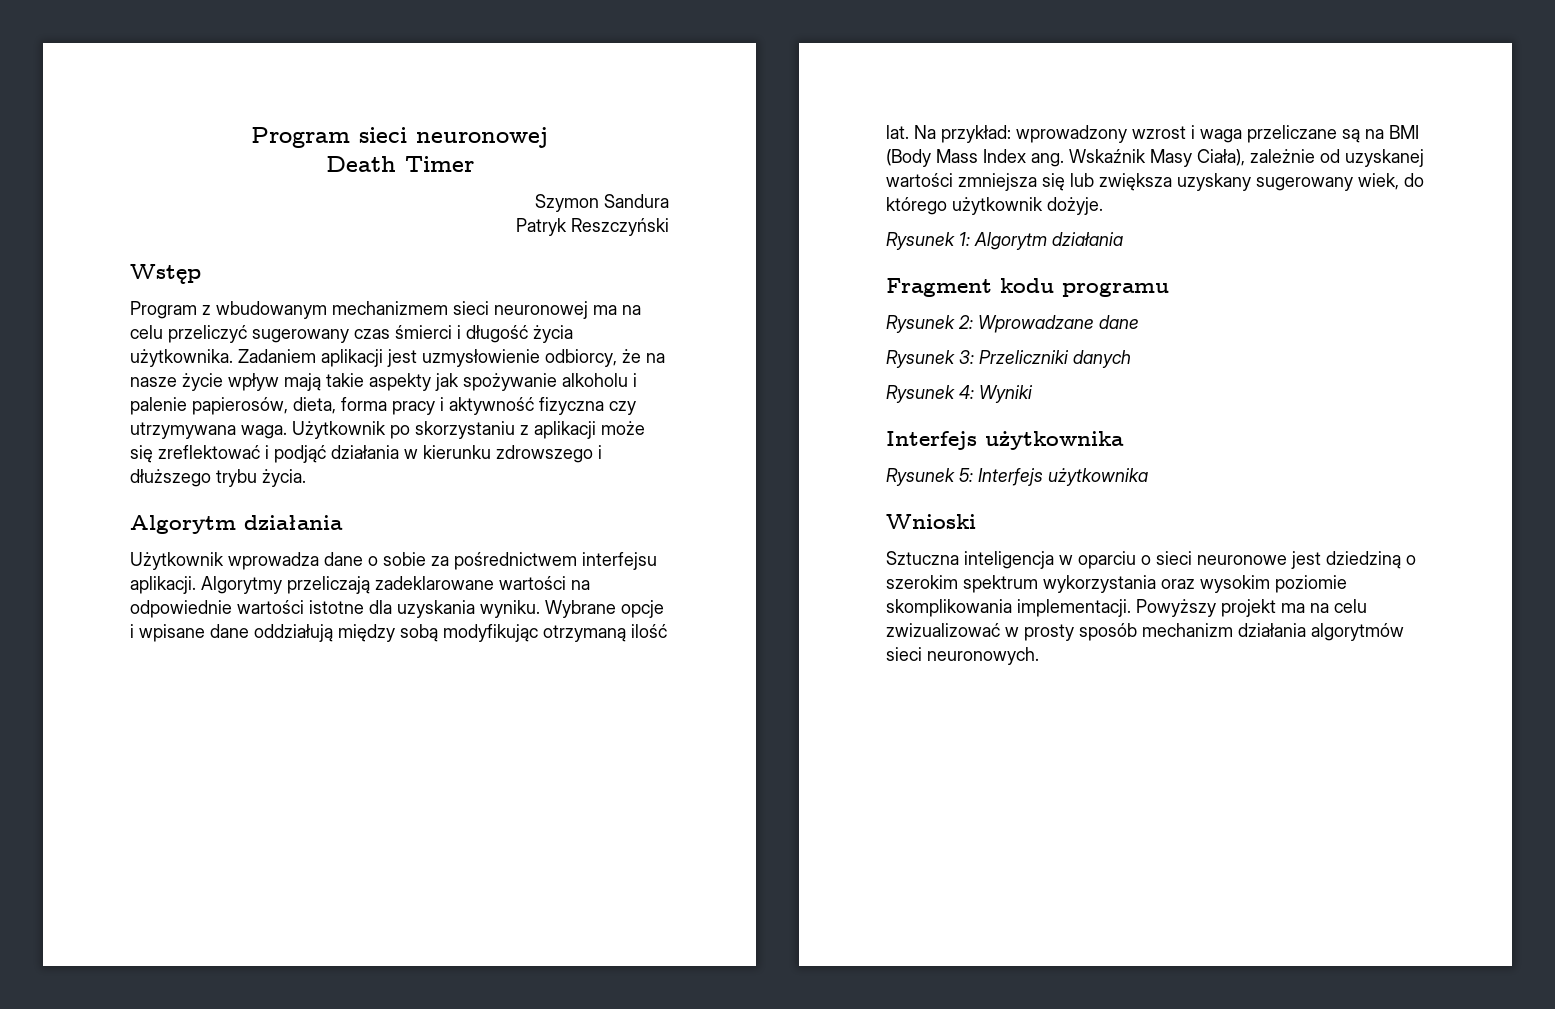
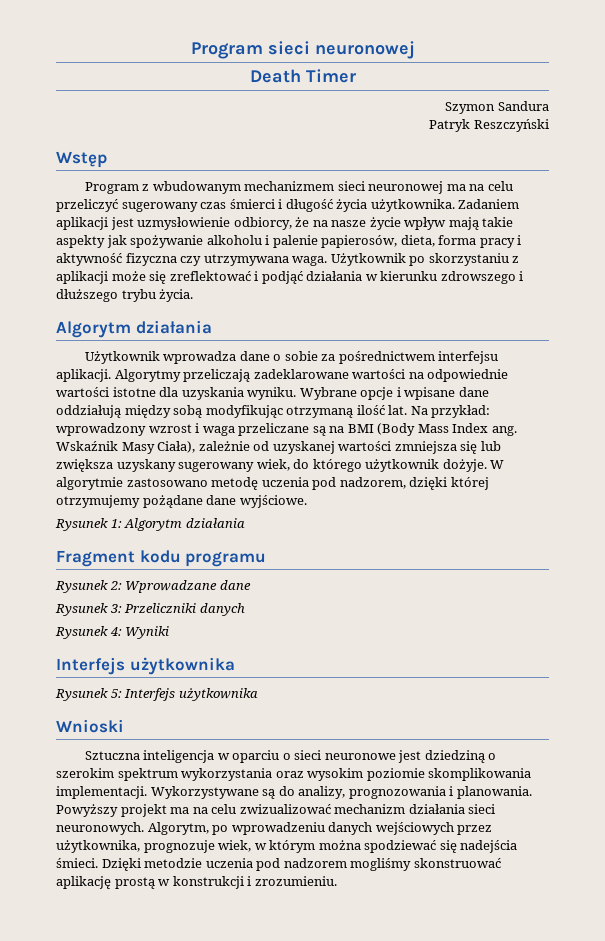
(1103, 206) none -> [490,460,505,469] [56,477,489,490] [56,495,307,508] W algorytmie zastosowano metodę uczenia pod nadzorem, dzięki której otrzymujemy pożądane dane wyjściowe.
(1131, 608) none -> [150,786,532,799] Wykorzystywane są do analizy, prognozowania i planowania.
[1005,623,1137,641] w prosty sposób -> (331, 809) none
[1311,623,1404,641] algorytmów -> (465, 809) none
(1039, 656) none -> [147,822,493,835] [56,840,518,853] [56,858,501,871] [56,876,337,889] Algorytm, po wprowadzeniu danych wejściowych przez użytkownika, prognozuje wiek, w którym można spodziewać się nadejścia śmieci. Dzięki metodzie uczenia pod nadzorem mogliśmy skonstruować aplikację prostą w konstrukcji i zrozumieniu.

